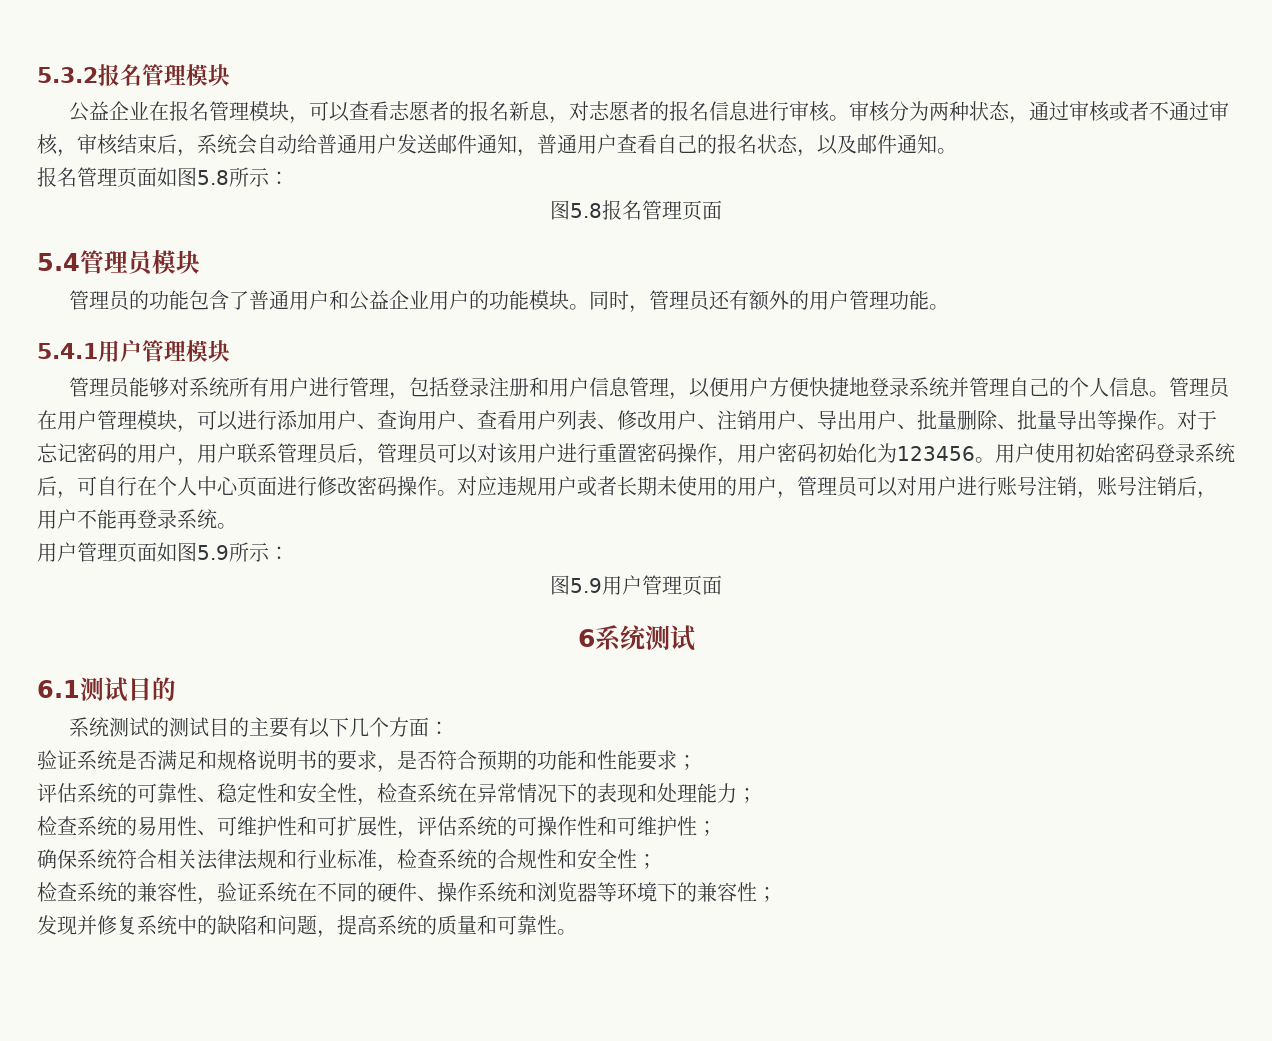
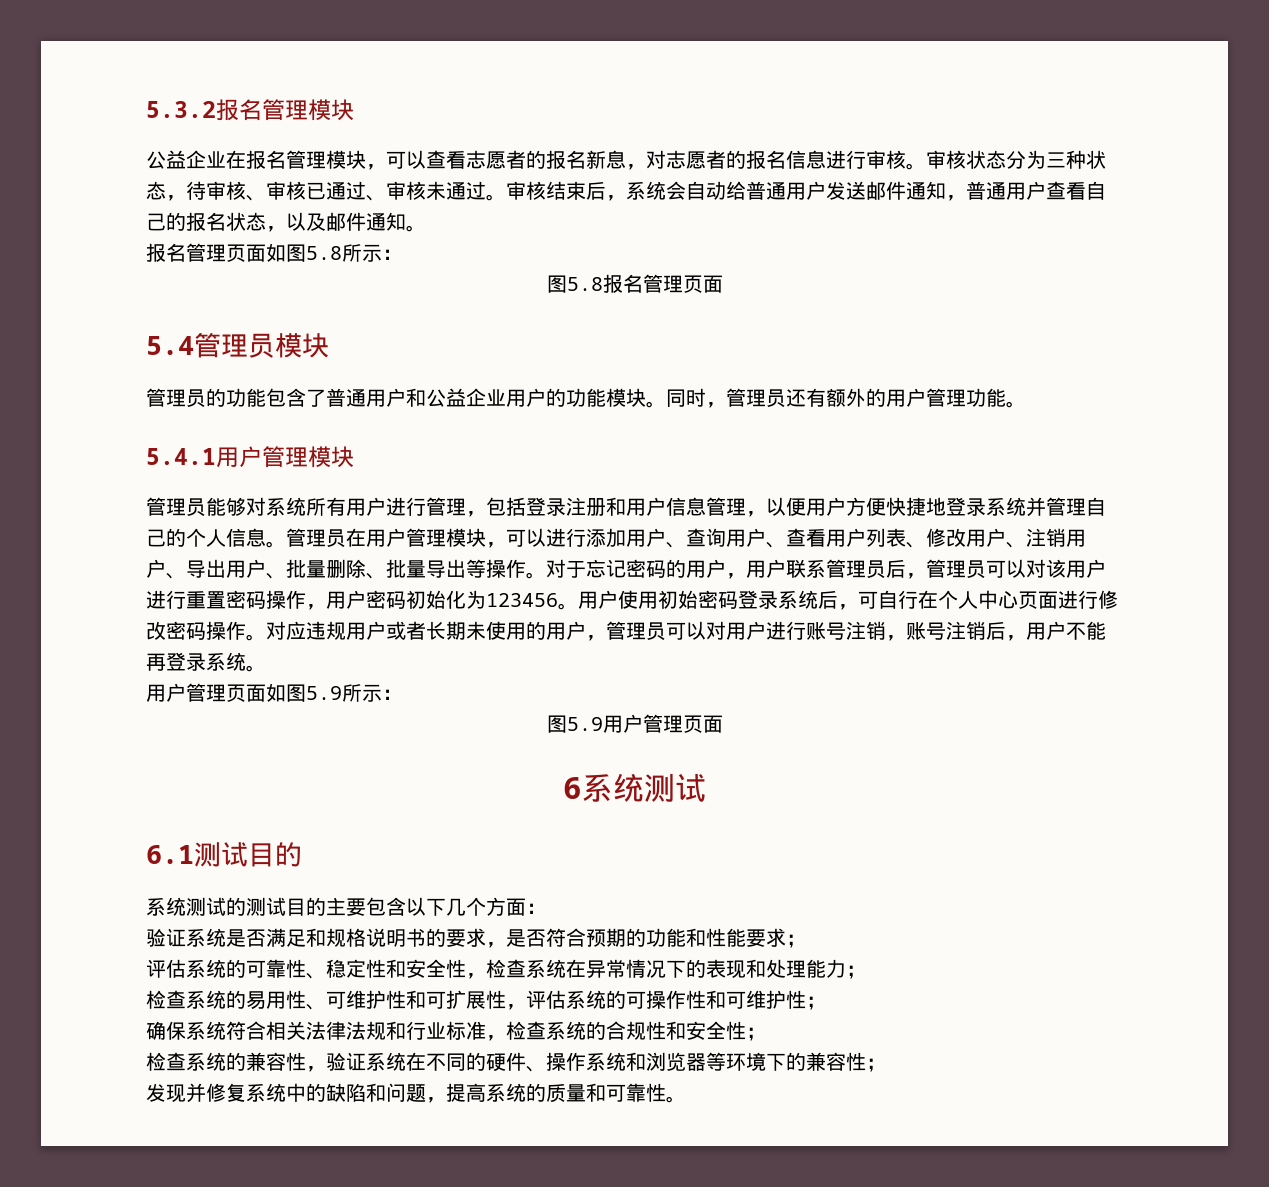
[889,101,1230,124] [37,134,77,157] 分为两种状态，通过审核或者不通过审核， -> [966,150,1106,169] [146,181,506,201] 状态分为三种状态，待审核、审核已通过、审核未通过。
[289,717,310,737] 有 -> [366,897,406,916] 包含

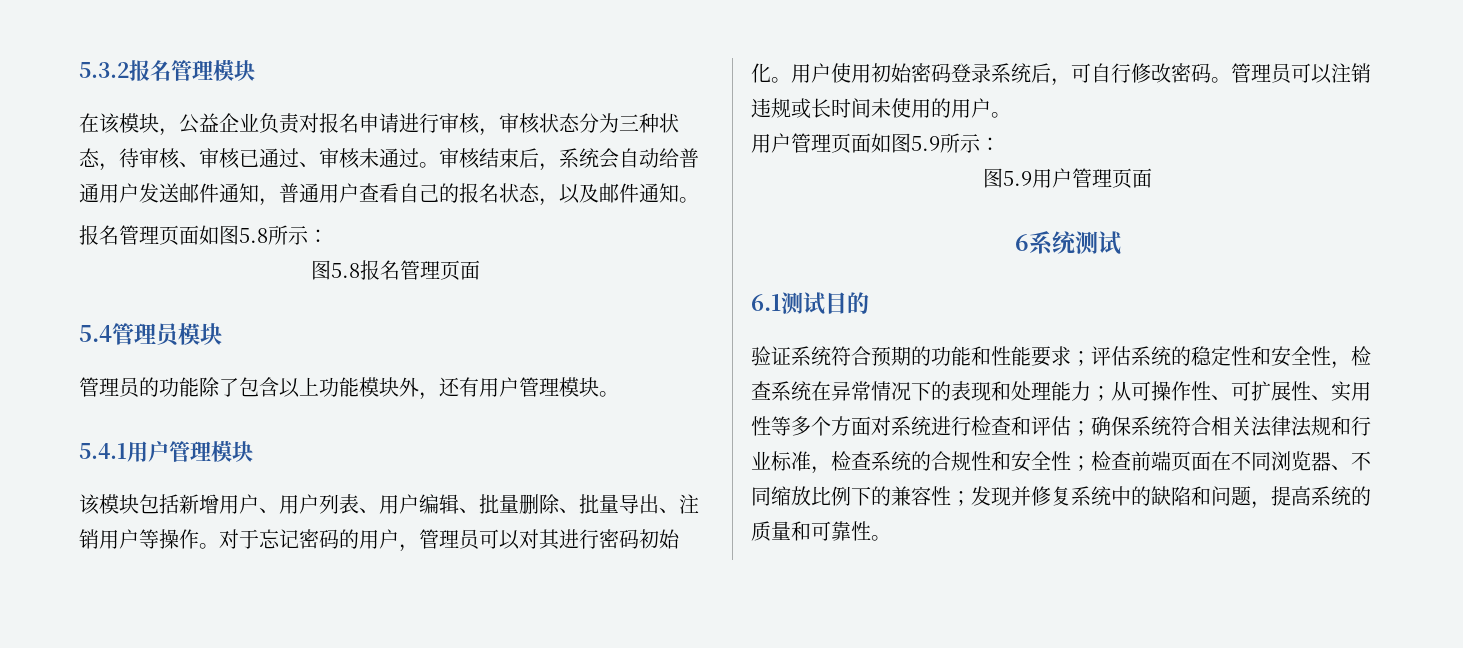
[146,150,826,170] 公益企业在报名管理模块，可以查看志愿者的报名新息，对志愿者的报名信息 -> [79,113,399,136] 在该模块，公益企业负责对报名申请
[906,163,926,170] 。 -> [479,128,499,136] ，
[266,388,1006,408] 包含了普通用户和公益企业用户的功能模块。同时，管理员还有额外的用户管理功能 -> [199,377,599,400] 除了包含以上功能模块外，还有用户管理模块
[146,497,1106,517] [146,528,1086,548] [146,559,266,579] 管理员能够对系统所有用户进行管理，包括登录注册和用户信息管理，以便用户方便快捷地登录系统并管理自己的个人信息。管理员在用户管理模块，可以进行添加用户、查询用户、查看用户列表、修改用户、注销用户、导出用户 -> [79,494,459,515] 该模块包括新增用户、用户列表、用户编辑
(466, 568) none -> [659,494,699,514] [79,529,139,549] 、注销用户
[746,559,1106,579] [146,590,366,610] 用户联系管理员后，管理员可以对该用户进行重置密码操作，用户 -> [419,529,599,550] 管理员可以对其进行
[466,590,558,609] 为123456 -> (771, 73) none
[918,590,1118,609] [146,621,1106,641] [146,652,246,671] 在个人中心页面进行修改密码操作。对应违规用户或者长期未使用的用户，管理员可以对用户进行账号注销，账号注销后，用户不能再登录系统 -> [1131,63,1371,84] [751,98,991,119] 修改密码。管理员可以注销违规或长时间未使用的用户
[146,897,546,916] [146,928,546,948] 系统测试的测试目的主要包含以下几个方面： // 验证系统是否满足和规格说明书的要求，是否 -> [751,346,831,366] 验证系统
[146,959,326,979] // 评估系统的可靠性、 -> [1091,346,1191,366] 评估系统的
[146,990,826,1010] // 检查系统的易用性、可维护性和可扩展性，评估系统的可操作性和可维护性； // -> [1111,381,1371,402] [751,416,1091,436] 从可操作性、可扩展性、实用性等多个方面对系统进行检查和评估；
[146,1052,766,1072] // 检查系统的兼容性，验证系统在不同的硬件、操作系统和浏览器等环境 -> [1091,451,1371,471] [751,486,851,506] 检查前端页面在不同浏览器、不同缩放比例
(886, 1065) // -> (971, 498) none

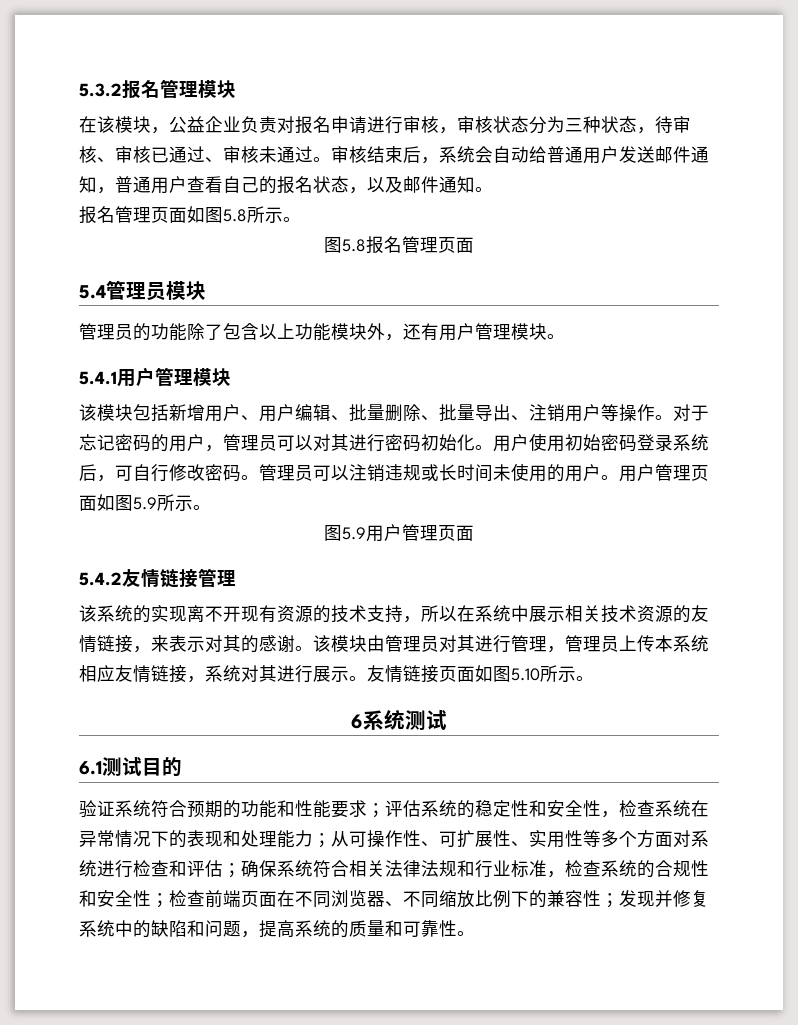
[308,229,328,243] ： -> [283,217,301,222] 。
[319,494,419,514] 列表、用户 -> (295, 412) none
(1011, 115) // -> (619, 477) none
[980,137,1000,151] ： -> [193,505,211,510] 。
(1152, 178) none -> [79,568,236,588] [79,605,709,623] [79,635,709,653] [79,665,594,683] // 5.4.2友情链接管理 // 该系统的实现离不开现有资源的技术支持，所以在系统中展示相关技术资源的友情链接，来表示对其的感谢。该模块由管理员对其进行管理，管理员上传本系统相应友情链接，系统对其进行展示。友情链接页面如图5.10所示。

